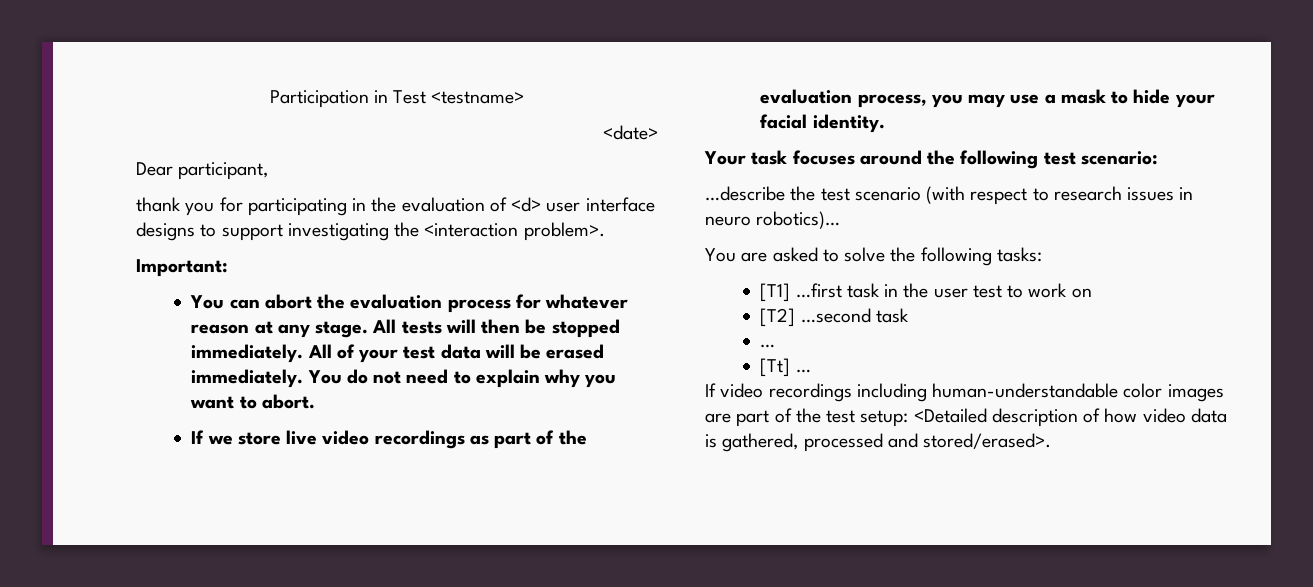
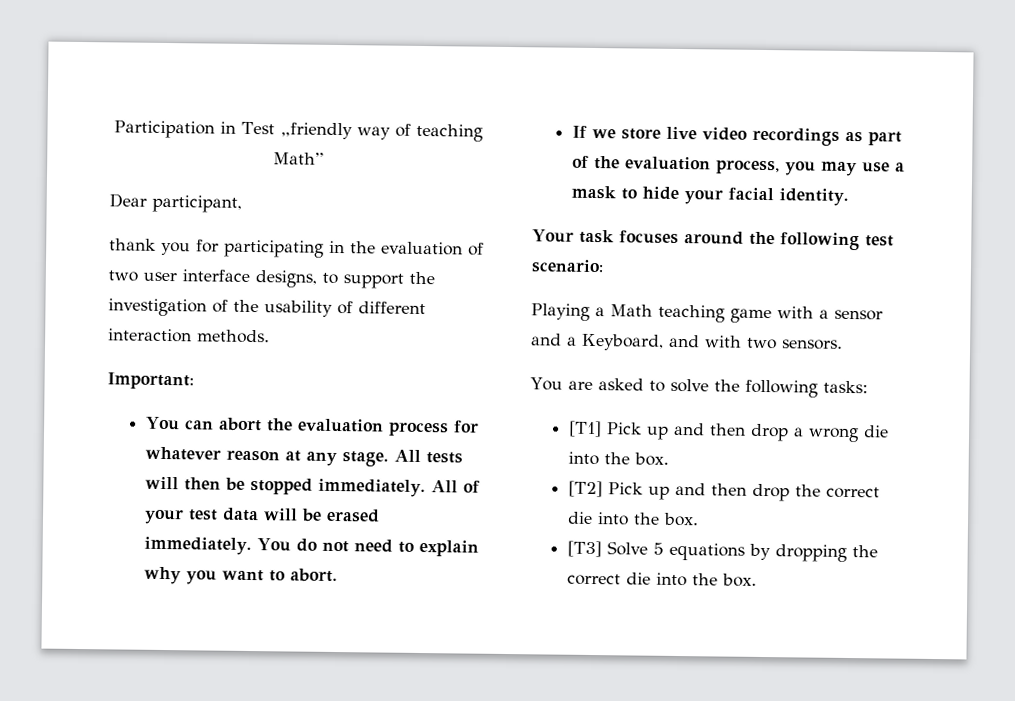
[431,91,525,104] [603,125,658,140] <testname> // <date> -> [279,122,483,142] [273,152,324,165] „friendly way of teaching Math”
[511,197,542,212] <d> -> [108,270,138,282] two
[136,222,195,241] designs -> [255,270,317,288] designs,
[287,222,605,241] investigating the <interaction problem>. -> [409,271,435,285] [108,298,426,317] [108,328,270,344] the investigation of the usability of different interaction methods.
[705,186,1194,205] [705,211,841,229] …describe the test scenario (with respect to research issues in neuro robotics)… -> [531,303,883,324] [531,333,843,351] Playing a Math teaching game with a sensor and a Keyboard, and with two sensors.
[795,283,1092,298] [760,308,909,327] [760,344,776,348] [760,358,811,377] [705,383,1224,402] [705,408,1227,427] [705,433,1052,452] …first task in the user test to work on // [T2] …second task // … // [Tt] … // If video recordings including human-understandable color images are part of the test setup: <Detailed description of how video data is gathered, processed and stored/erased>. -> [606,422,889,443] [567,451,669,466] [567,480,880,502] [566,511,699,527] [566,540,878,562] [566,572,757,587] Pick up and then drop a wrong die into the box. // [T2] Pick up and then drop the correct die into the box. // [T3] Solve 5 equations by dropping the correct die into the box.

